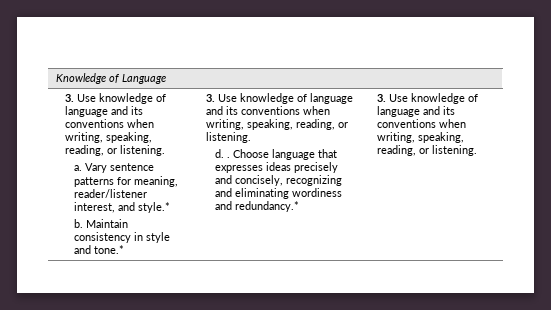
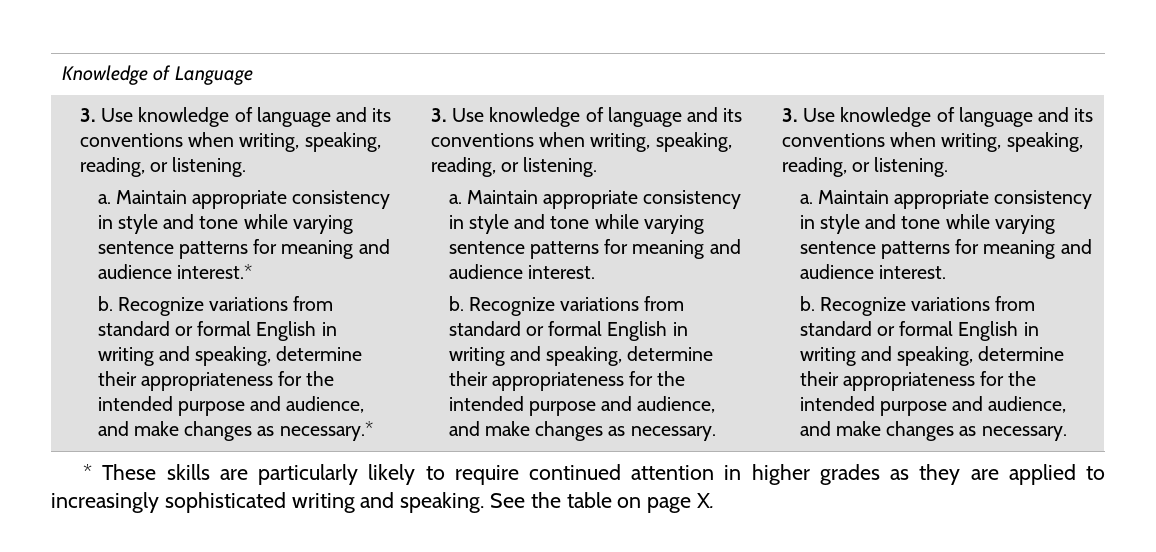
[84,163,154,173] [73,176,178,187] [73,189,147,198] [73,202,170,213] [73,219,128,228] [73,232,170,243] [73,245,124,254] Vary sentence patterns for meaning, reader/listener interest, and style.* // b. Maintain consistency in style and tone.* -> [115,190,391,209] [97,214,354,234] [97,239,390,259] [97,264,252,279] [97,296,334,316] [97,321,337,341] [97,346,363,366] [97,371,335,391] [97,396,365,416] [97,421,373,441] Maintain appropriate consistency in style and tone while varying sentence patterns for meaning and audience interest.* // b. Recognize variations from standard or formal English in writing and speaking, determine their appropriateness for the intended purpose and audience, and make changes as necessary.*
[214,149,337,160] [214,162,338,173] [214,175,342,186] [214,188,342,199] [214,201,299,212] d. . Choose language that expresses ideas precisely and concisely, recognizing and eliminating wordiness and redundancy.* -> [448,190,742,209] [448,214,705,234] [448,239,741,259] [448,264,595,279] [448,296,685,316] [448,321,688,341] [448,346,714,366] [448,371,686,391] [448,396,716,416] [448,421,716,441] a. Maintain appropriate consistency in style and tone while varying sentence patterns for meaning and audience interest. // b. Recognize variations from standard or formal English in writing and speaking, determine their appropriateness for the intended purpose and audience, and make changes as necessary.
(477, 150) none -> [799,190,1093,209] [799,214,1056,234] [799,239,1092,259] [799,264,946,279] [799,296,1036,316] [799,321,1039,341] [799,346,1065,366] [799,371,1037,391] [799,396,1067,416] [799,421,1067,441] [83,464,1105,485] [51,492,715,513] // a. Maintain appropriate consistency in style and tone while varying sentence patterns for meaning and audience interest. // b. Recognize variations from standard or formal English in writing and speaking, determine their appropriateness for the intended purpose and audience, and make changes as necessary. // * These skills are particularly likely to require continued attention in higher grades as they are applied to increasingly sophisticated writing and speaking. See the table on page X.

